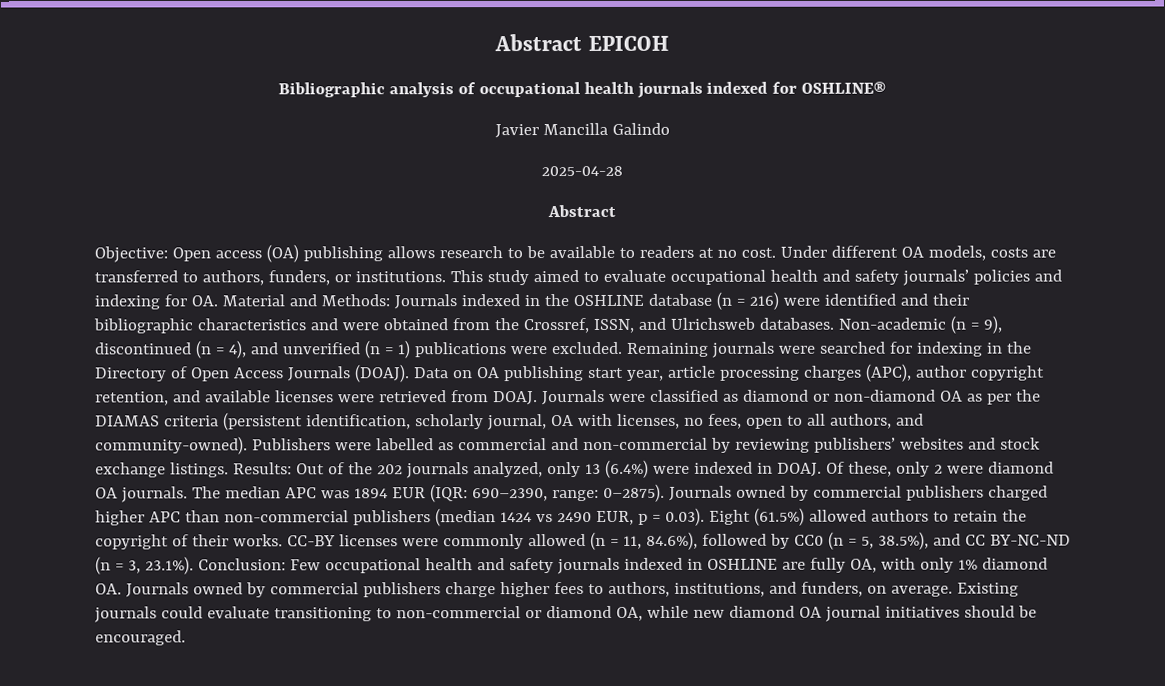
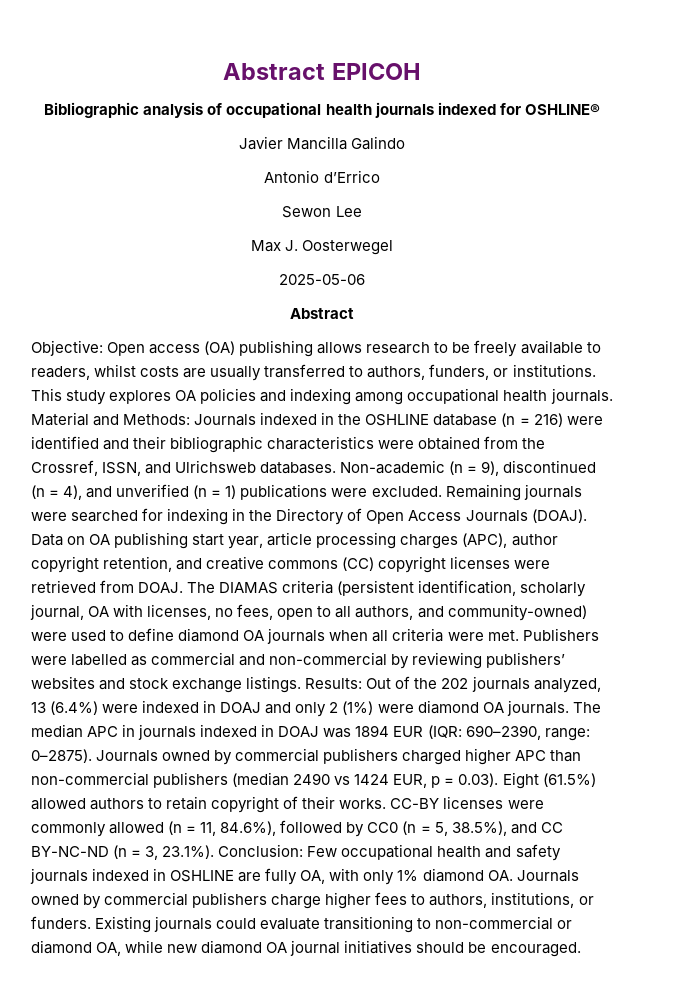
[541,165,623,177] 2025-04-28 -> [264,170,380,183] [282,206,362,218] [250,240,394,255] [279,274,365,285] Antonio d’Errico // Sewon Lee // Max J. Oosterwegel // 2025-05-06
(545, 252) none -> [474,340,518,357] freely
[638,245,986,261] readers at no cost. Under different OA models, -> [31,364,137,380] readers, whilst
(1056, 253) none -> [210,366,262,381] usually
[532,269,1062,286] [94,294,218,310] aimed to evaluate occupational health and safety journals’ policies and indexing for OA. -> [109,388,613,405] explores OA policies and indexing among occupational health journals.
[309,318,338,331] and -> (375, 443) none
[204,390,271,403] available -> [206,556,447,573] creative commons (CC) copyright
[541,389,1041,406] Journals were classified as diamond or non-diamond OA as per the -> [187,582,216,593] The
[95,436,248,455] community-owned). -> [447,604,587,621] [31,628,519,644] community-owned) were used to define diamond OA journals when all criteria were met.
[546,462,581,478] only -> (601, 685) none
[776,461,892,477] DOAJ. Of these, -> [220,702,292,714] DOAJ and
(943, 469) none -> [342,701,374,715] (1%)
(317, 493) none -> [122,724,320,740] in journals indexed in DOAJ
[499,511,592,523] 1424 vs 2490 -> [293,773,390,785] 2490 vs 1424
[1001,509,1027,522] the -> (208, 803) none
[768,581,953,597] and funders, on average. -> [578,896,594,905] [31,916,91,929] or funders.

